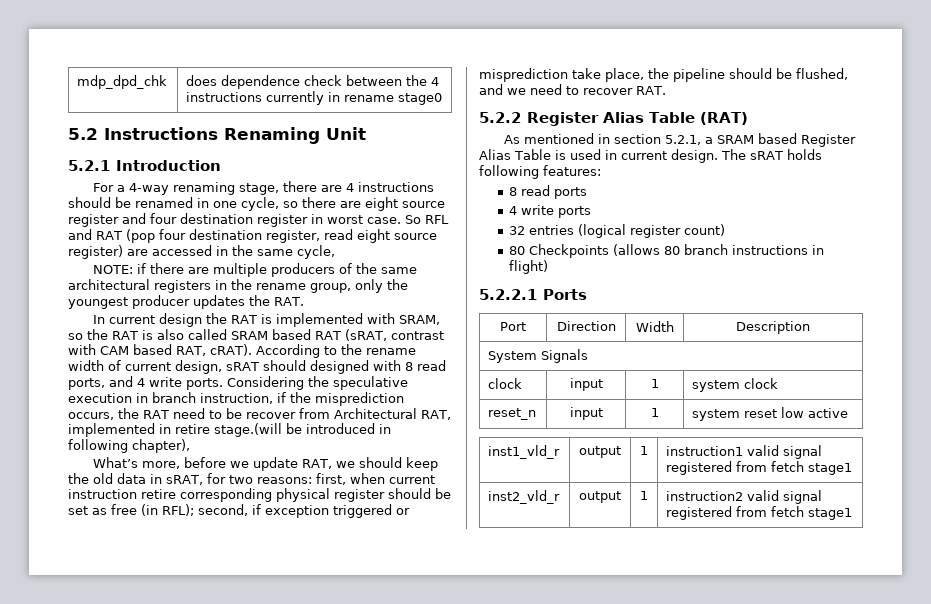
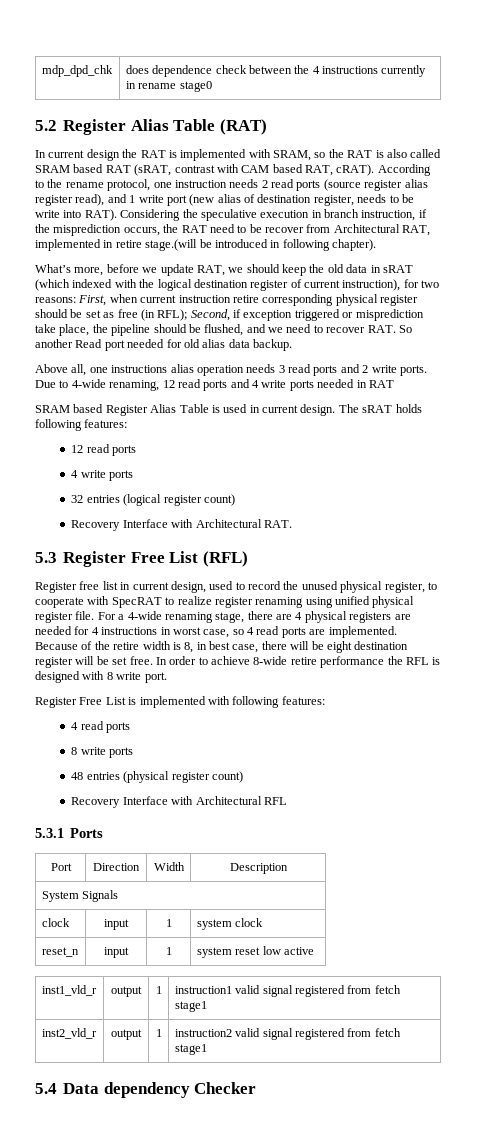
[104,127,367,144] [68,160,222,171] [92,181,434,195] [68,197,445,211] [68,213,449,227] [68,229,437,243] [68,245,335,259] [92,263,417,277] [68,279,408,293] [68,295,304,309] Instructions Renaming Unit // 5.2.1 Introduction // For a 4-way renaming stage, there are 4 instructions should be renamed in one cycle, so there are eight source register and four destination register in worst case. So RFL and RAT (pop four destination register, read eight source register) are accessed in the same cycle, // NOTE: if there are multiple producers of the same architectural registers in the rename group, only the youngest producer updates the RAT. -> [63,119,268,135] Register Alias Table (RAT)
[68,360,446,374] [68,376,223,390] width of current design, sRAT should designed with 8 read ports, and 4 write ports. -> [107,179,428,191] [35,194,414,206] [35,209,117,221] protocol, one instruction needs 2 read ports (source register alias register read), and 1 write port (new alias of destination register, needs to be write into RAT).
[132,439,190,453] chapter), -> [332,239,376,251] chapter).
[166,475,203,485] sRAT, -> [382,265,413,273] [35,279,401,291] sRAT (which indexed with the logical destination register of current instruction),
[316,473,346,485] first, -> [78,295,107,306] First,
[198,504,248,516] second, -> [190,309,230,321] Second,
[479,112,749,126] [503,133,713,145] // 5.2.2 Register Alias Table (RAT) // As mentioned in section 5.2.1, a -> [398,325,412,333] [35,339,292,351] [35,364,427,376] [35,379,394,391] So another Read port needed for old alias data backup. // Above all, one instructions alias operation needs 3 read ports and 2 write ports. Due to 4-wide renaming, 12 read ports and 4 write ports needed in RAT //
[509,187,518,196] 8 -> [71,445,84,453] 12
[509,244,825,258] [509,260,549,274] [479,289,537,300] 80 Checkpoints (allows 80 branch instructions in flight) // 5.2.2.1 -> [71,519,292,531] [35,551,249,567] [35,581,437,593] [35,596,415,608] [35,611,411,623] [35,626,397,638] [35,641,409,653] [35,656,441,668] [35,671,167,683] [35,696,325,708] [71,721,131,733] [71,747,134,758] [71,771,243,783] [71,796,287,808] [35,828,64,838] Recovery Interface with Architectural RAT. // 5.3 Register Free List (RFL) // Register free list in current design, used to record the unused physical register, to cooperate with SpecRAT to realize register renaming using unified physical register file. For a 4-wide renaming stage, there are 4 physical registers are needed for 4 instructions in worst case, so 4 read ports are implemented. Because of the retire width is 8, in best case, there will be eight destination register will be set free. In order to achieve 8-wide retire performance the RFL is designed with 8 write port. // Register Free List is implemented with following features: // 4 read ports // 8 write ports // 48 entries (physical register count) // Recovery Interface with Architectural RFL // 5.3.1
(853, 514) none -> [35,1082,257,1098] // 5.4 Data dependency Checker

